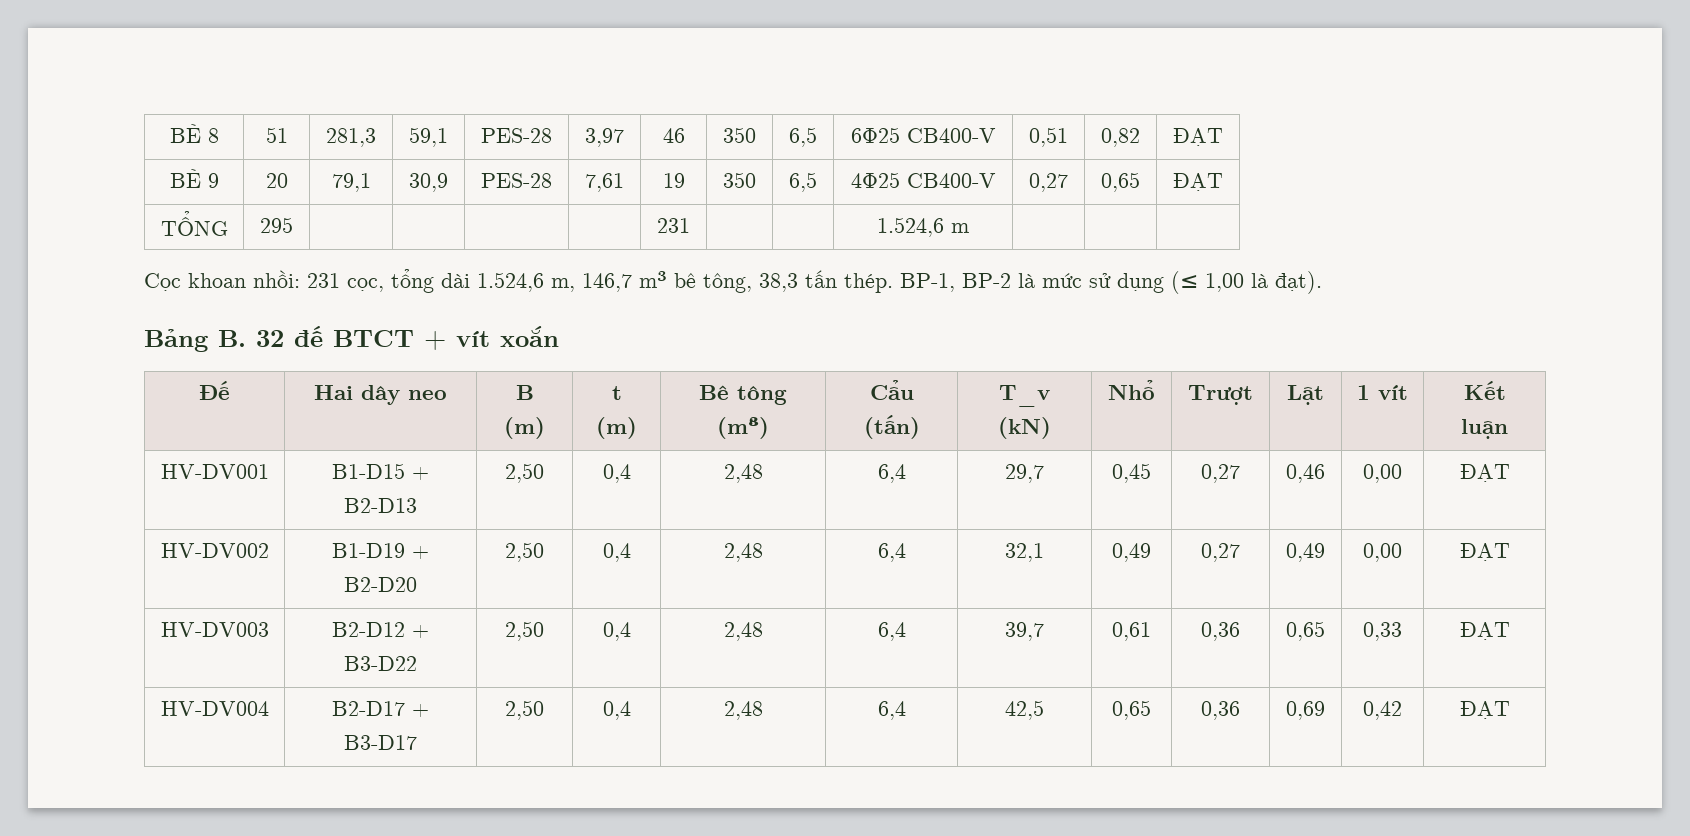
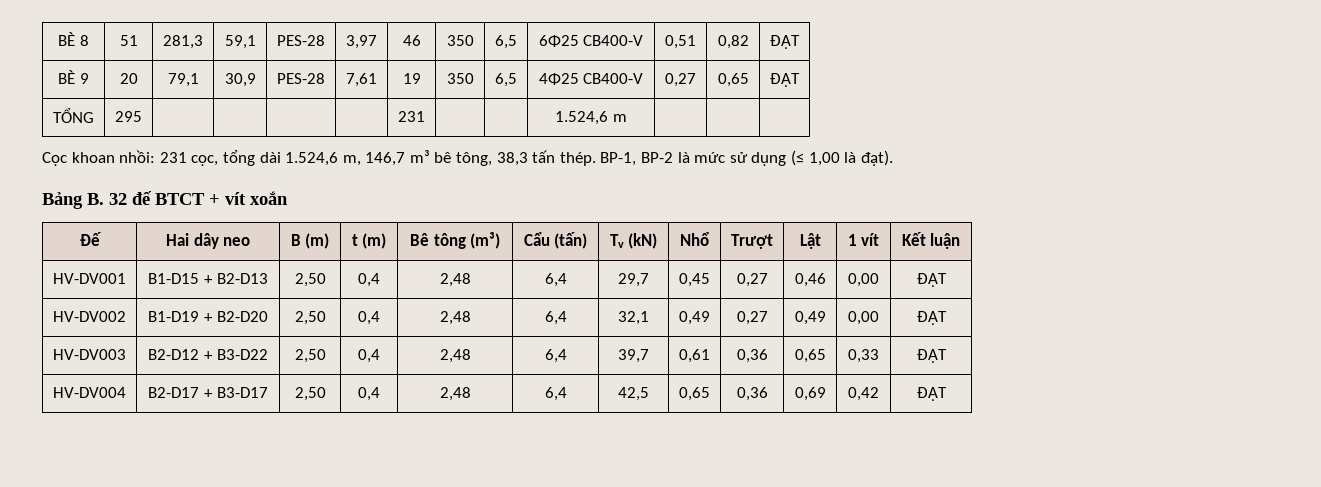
[999,385,1050,407] T_v -> [609,234,624,248] Tv

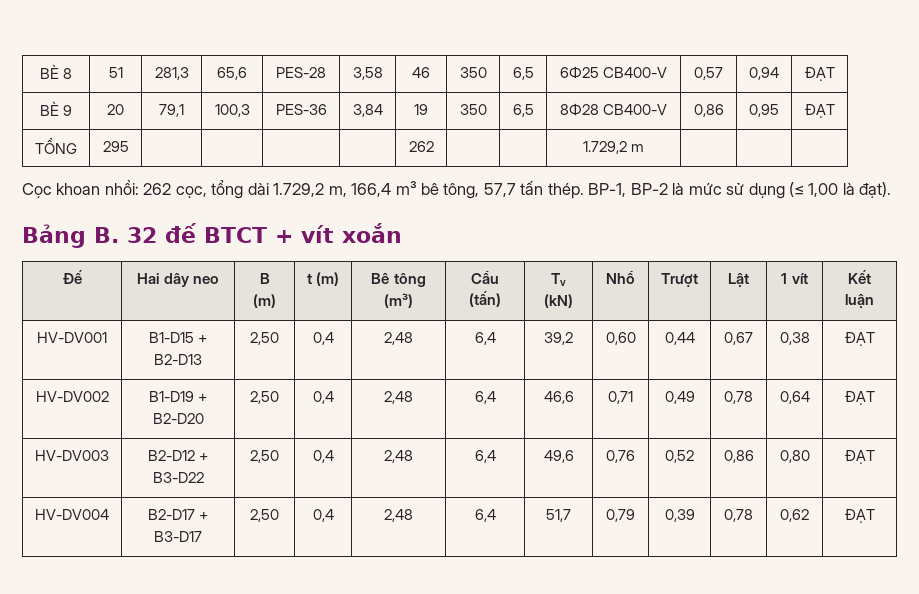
[224,35,256,49] [277,35,325,46] [346,35,377,49] 59,1 | PES-28 | 3,97 -> [217,67,247,80] [276,67,326,78] [352,67,383,80] 65,6 | PES-28 | 3,58
[665,35,696,49] [717,35,749,49] 0,51 | 0,82 -> [694,67,723,80] [749,67,779,80] 0,57 | 0,94
[224,73,256,87] [277,73,325,84] [346,73,377,87] 30,9 | PES-28 | 7,61 -> [214,104,250,117] [275,104,327,115] [352,104,383,117] 100,3 | PES-36 | 3,84
[538,73,644,85] [665,73,696,87] [717,73,749,87] 4Φ25 CB400-V | 0,27 | 0,65 -> [559,103,668,116] [693,104,724,117] [749,104,779,117] 8Φ28 CB400-V | 0,86 | 0,95
[398,111,425,122] [555,111,609,125] 231 | | | 1.524,6 -> [408,141,434,152] [582,141,627,154] 262 | | | 1.729,2
[159,152,187,163] 231 -> [143,183,172,195] 262
[285,152,406,166] 1.524,6 m, 146,7 -> [273,183,392,197] 1.729,2 m, 166,4
[496,152,528,166] 38,3 -> [483,183,516,197] 57,7
[618,273,649,287] [679,273,710,287] [736,273,768,287] [794,273,826,287] [848,273,879,287] 29,7 | 0,45 | 0,27 | 0,46 | 0,00 -> [544,332,573,345] [605,332,636,345] [664,332,695,345] [724,332,753,345] [779,332,810,345] 39,2 | 0,60 | 0,44 | 0,67 | 0,38
[618,311,649,325] [679,311,710,325] [736,311,768,325] [794,311,826,325] [848,311,879,325] 32,1 | 0,49 | 0,27 | 0,49 | 0,00 -> [543,391,574,404] [608,391,633,404] [664,391,695,404] [724,391,753,404] [779,391,810,404] 46,6 | 0,71 | 0,49 | 0,78 | 0,64
[618,349,649,363] [679,349,710,363] [736,349,768,363] [794,349,826,363] [848,349,879,363] 39,7 | 0,61 | 0,36 | 0,65 | 0,33 -> [543,450,574,463] [606,450,635,463] [665,450,694,463] [723,450,754,463] [779,450,810,463] 49,6 | 0,76 | 0,52 | 0,86 | 0,80
[618,387,649,401] [679,387,710,401] [736,387,768,401] [794,387,826,401] [848,387,879,401] 42,5 | 0,65 | 0,36 | 0,69 | 0,42 -> [546,509,571,522] [606,509,635,522] [664,509,695,522] [724,509,753,522] [780,509,809,522] 51,7 | 0,79 | 0,39 | 0,78 | 0,62

